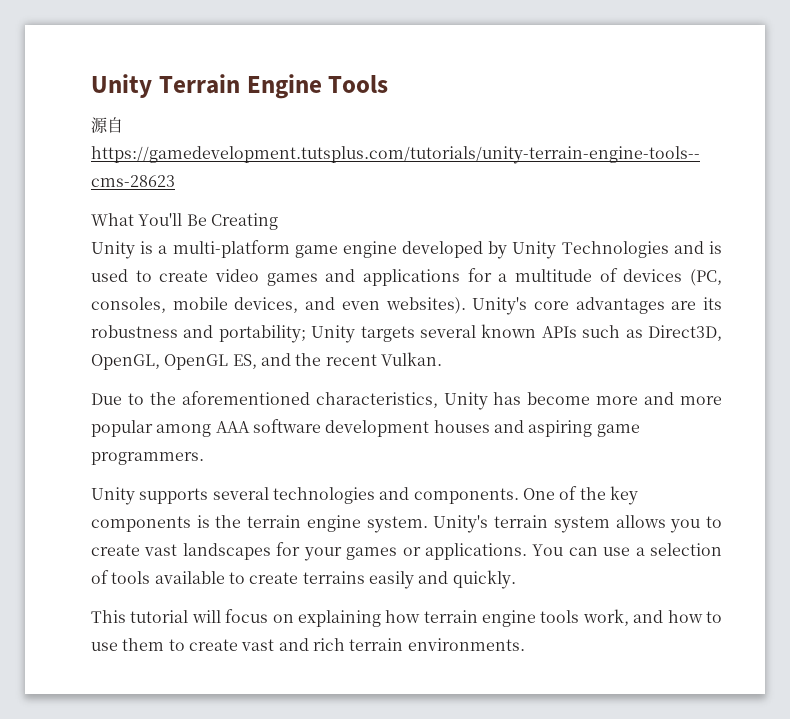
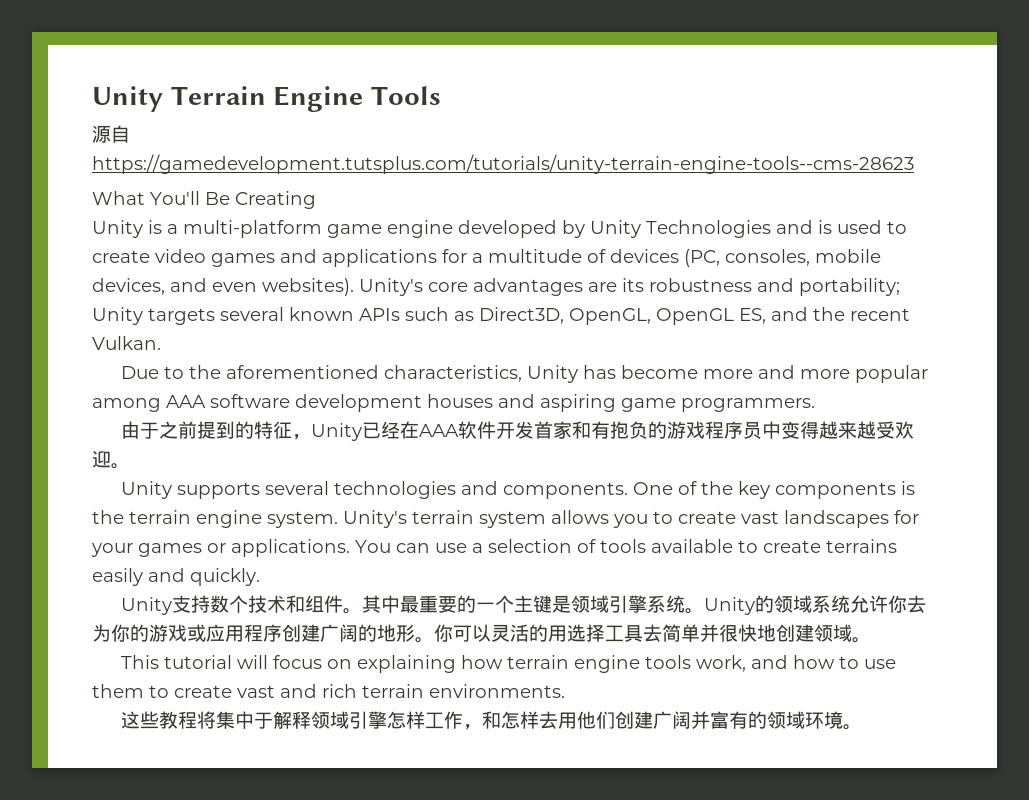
(204, 458) none -> [120,421,914,441] [92,450,130,469] // 由于之前提到的特征，Unity已经在AAA软件开发首家和有抱负的游戏程序员中变得越来越受欢迎。
(516, 579) none -> [120,595,926,615] [92,624,871,643] // Unity支持数个技术和组件。其中最重要的一个主键是领域引擎系统。Unity的领域系统允许你去为你的游戏或应用程序创建广阔的地形。你可以灵活的用选择工具去简单并很快地创建领域。
(525, 644) none -> [120,711,862,730] // 这些教程将集中于解释领域引擎怎样工作，和怎样去用他们创建广阔并富有的领域环境。

